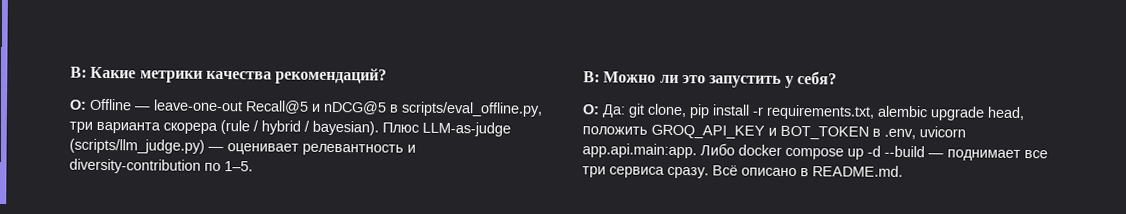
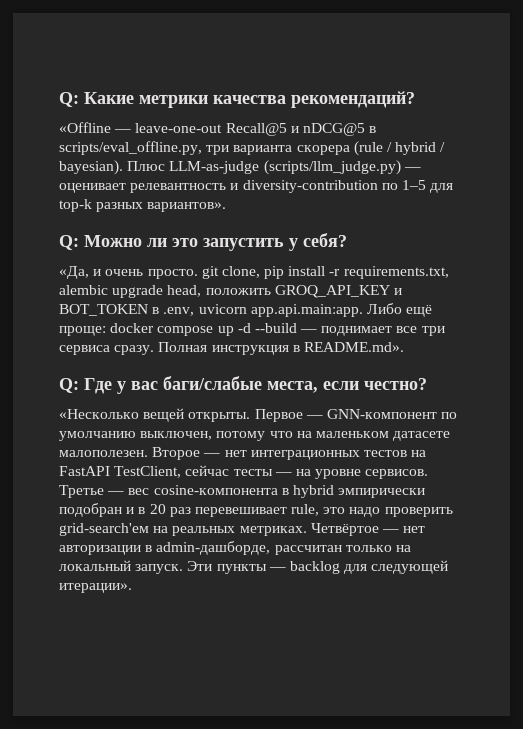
[70,66,87,78] В: -> [59,92,79,107] Q:
[69,98,132,111] О: Offline -> [59,122,111,133] «Offline
[224,161,253,172] [583,71,600,83] 1–5. // В: -> [401,180,454,193] [59,199,227,212] [59,235,79,250] 1–5 для top-k разных вариантов». // Q:
[582,104,626,118] О: Да: -> [59,266,198,279] «Да, и очень просто.
(735, 149) none -> [406,305,433,317] [59,326,106,336] ещё проще:
[712,165,903,177] Всё описано в README.md. -> [158,342,404,355] [59,376,427,394] [59,408,458,422] [59,431,451,441] [59,447,427,460] [59,465,429,479] [59,485,426,498] [59,503,453,517] [59,523,426,536] [59,541,411,555] [59,560,449,574] [59,583,132,593] Полная инструкция в README.md». // Q: Где у вас баги/слабые места, если честно? // «Несколько вещей открыты. Первое — GNN-компонент по умолчанию выключен, потому что на маленьком датасете малополезен. Второе — нет интеграционных тестов на FastAPI TestClient, сейчас тесты — на уровне сервисов. Третье — вес cosine-компонента в hybrid эмпирически подобран и в 20 раз перевешивает rule, это надо проверить grid-search'ем на реальных метриках. Четвёртое — нет авторизации в admin-дашборде, рассчитан только на локальный запуск. Эти пункты — backlog для следующей итерации».

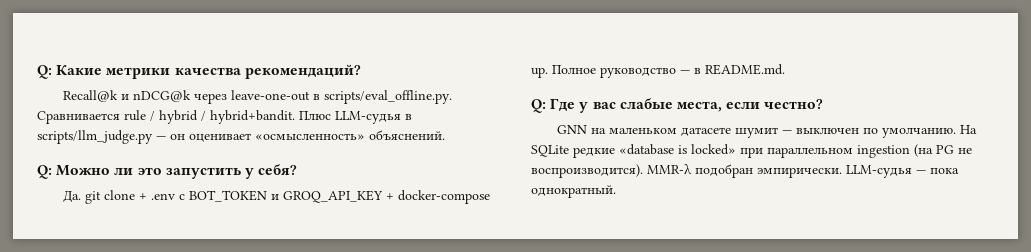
[59,122,377,136] [59,141,446,156] [59,160,421,175] [59,180,454,193] [59,199,227,212] «Offline — leave-one-out Recall@5 и nDCG@5 в scripts/eval_offline.py, три варианта скорера (rule / hybrid / bayesian). Плюс LLM-as-judge (scripts/llm_judge.py) — оценивает релевантность и diversity-contribution по 1–5 для top-k разных вариантов». -> [63,90,453,104] [37,110,412,124] [37,130,445,144] Recall@k и nDCG@k через leave-one-out в scripts/eval_offline.py. Сравнивается rule / hybrid / hybrid+bandit. Плюс LLM-судья в scripts/llm_judge.py — он оценивает «осмысленность» объяснений.
[59,266,449,279] [59,285,402,298] [59,303,433,317] [59,323,445,336] [59,342,404,355] «Да, и очень просто. git clone, pip install -r requirements.txt, alembic upgrade head, положить GROQ_API_KEY и BOT_TOKEN в .env, uvicorn app.api.main:app. Либо ещё проще: docker compose up -d --build — поднимает все три сервиса сразу. Полная инструкция в README.md». -> [63,190,491,204] [531,64,785,78] Да. git clone + .env с BOT_TOKEN и GROQ_API_KEY + docker-compose up. Полное руководство — в README.md.
[163,376,262,390] баги/слабые -> [619,98,673,109] слабые
[59,408,458,422] [59,431,451,441] [59,447,427,460] [59,465,429,479] [59,485,426,498] [59,503,453,517] [59,523,426,536] [59,541,411,555] [59,560,449,574] [59,583,132,593] «Несколько вещей открыты. Первое — GNN-компонент по умолчанию выключен, потому что на маленьком датасете малополезен. Второе — нет интеграционных тестов на FastAPI TestClient, сейчас тесты — на уровне сервисов. Третье — вес cosine-компонента в hybrid эмпирически подобран и в 20 раз перевешивает rule, это надо проверить grid-search'ем на реальных метриках. Четвёртое — нет авторизации в admin-дашборде, рассчитан только на локальный запуск. Эти пункты — backlog для следующей итерации». -> [557,125,978,138] [531,144,972,158] [531,164,959,178] [531,185,616,198] GNN на маленьком датасете шумит — выключен по умолчанию. На SQLite редкие «database is locked» при параллельном ingestion (на PG не воспроизводится). MMR-λ подобран эмпирически. LLM-судья — пока однократный.

